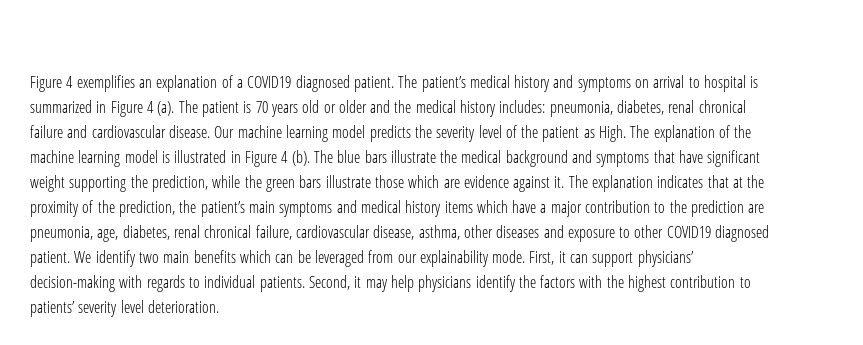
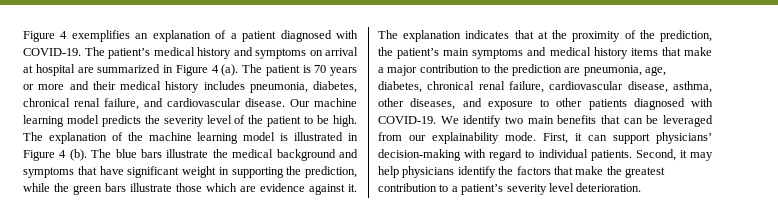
[247,75,394,92] COVID19 diagnosed patient. -> [242,30,359,42] [23,48,81,56] patient diagnosed with COVID-19.
[688,75,759,92] to hospital is -> [23,64,94,76] at hospital are
[302,100,546,117] old or older and the medical history includes: -> [23,81,245,93] or more and their medical history includes
[668,100,746,113] [30,125,63,138] renal chronical failure -> [23,98,139,110] chronical renal failure,
[583,125,627,142] as High. -> [304,115,358,127] to be high.
(65, 183) none -> [218,167,229,175] in
[476,200,537,213] which have -> [661,47,712,56] that make
[173,225,252,238] renal chronical -> [427,81,505,90] chronical renal
[496,225,540,238] diseases -> [410,98,456,110] diseases,
[666,225,770,242] [30,251,70,267] COVID19 diagnosed patient. -> [588,98,713,110] [378,116,436,124] patients diagnosed with COVID-19.
[239,250,271,263] which -> [601,115,620,124] that
[146,275,185,292] regards -> [489,149,523,161] regard
[579,275,751,292] [30,301,75,317] with the highest contribution to patients’ -> [553,166,665,178] [378,183,504,195] that make the greatest contribution to a patient’s

